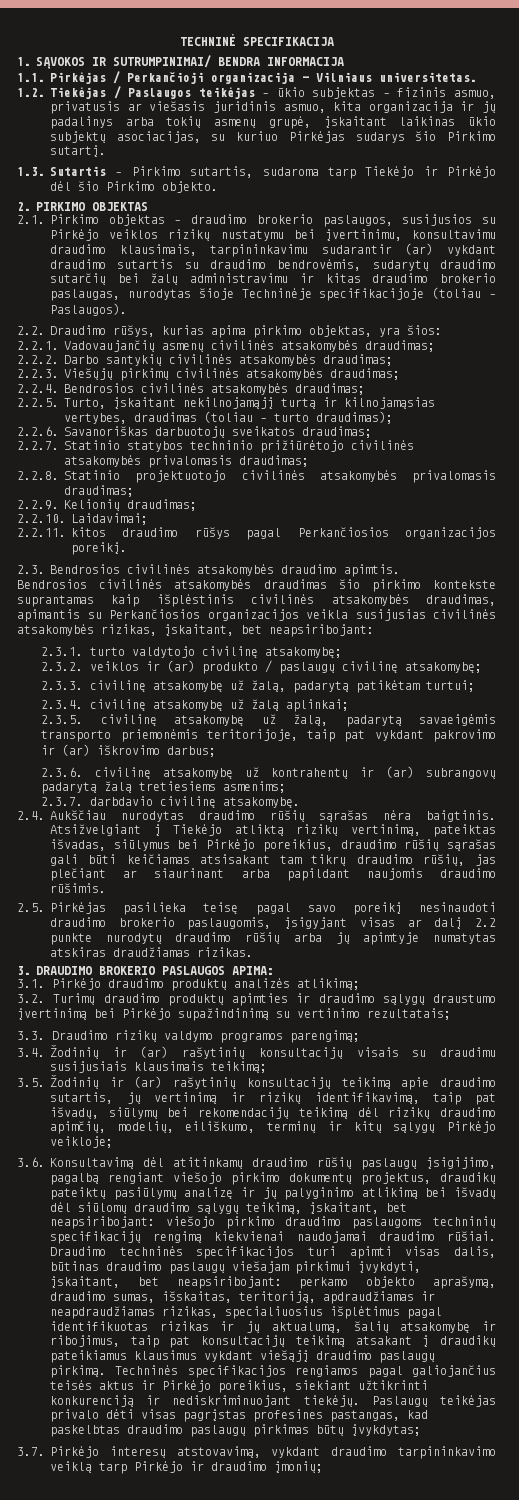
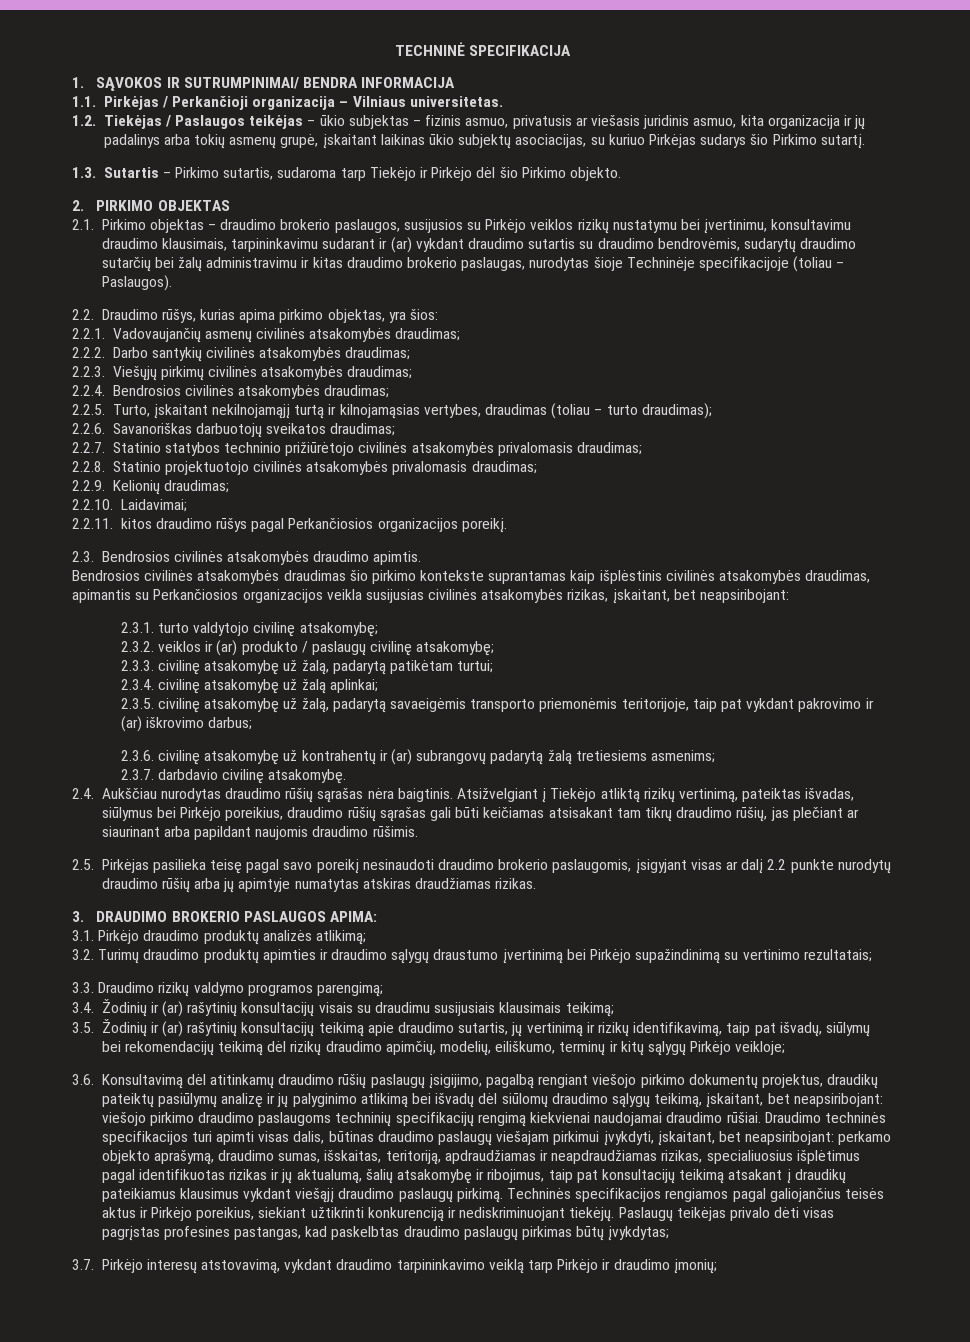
[321,244,392,254] sudarantir -> [322,238,388,249] sudarant ir

